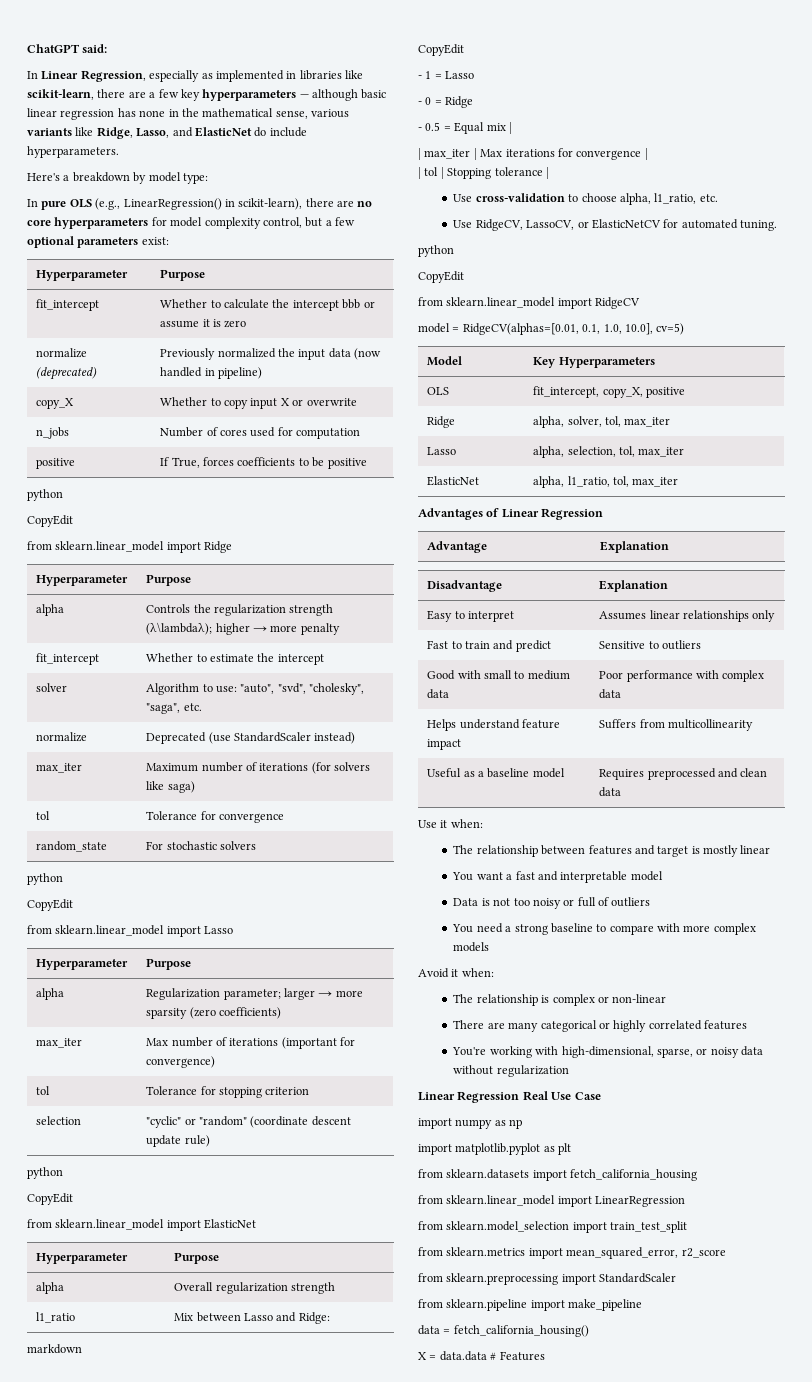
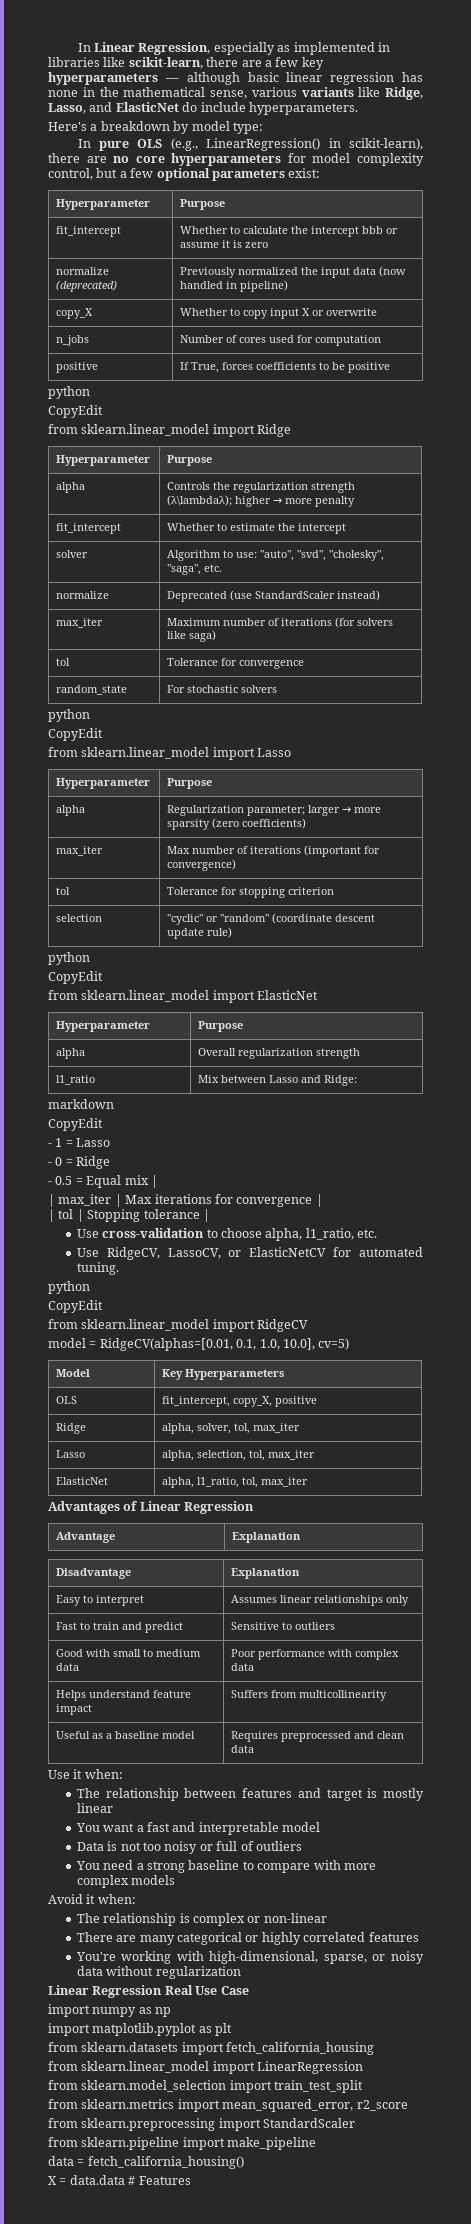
[27,44,108,53] ChatGPT said: // -> (77, 47) none

